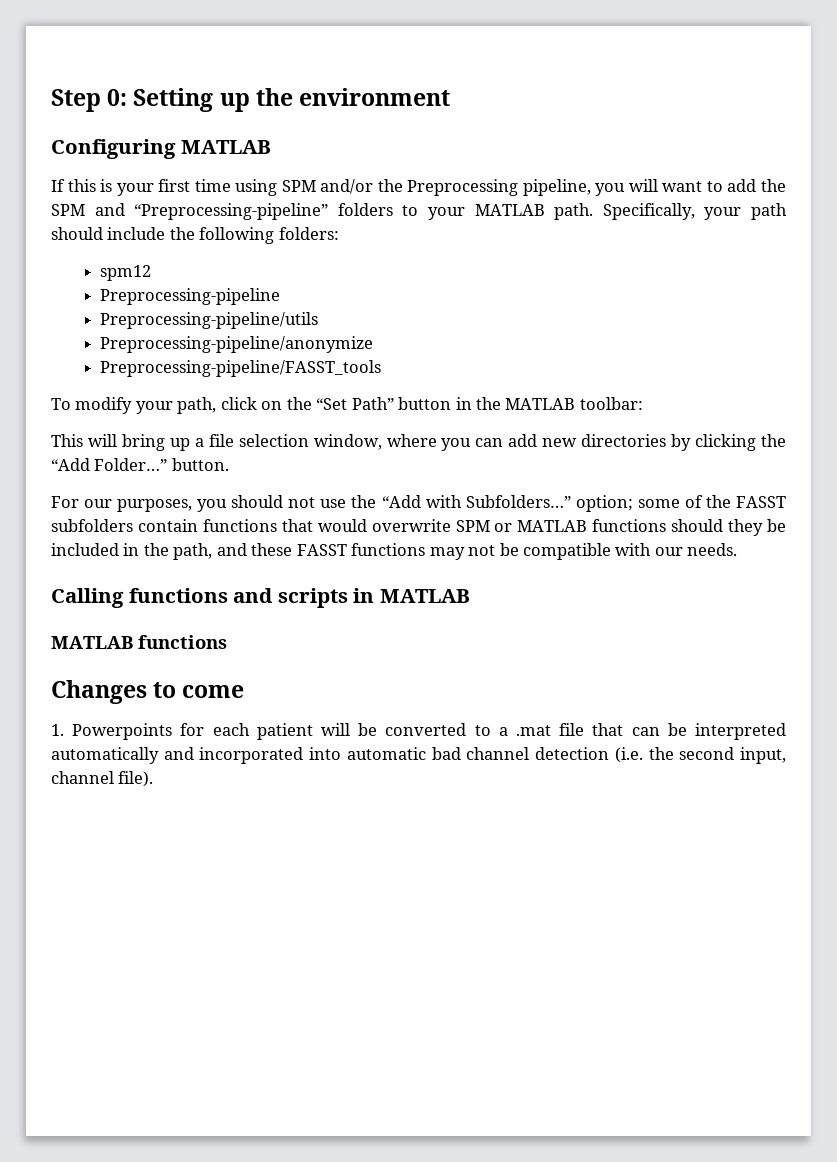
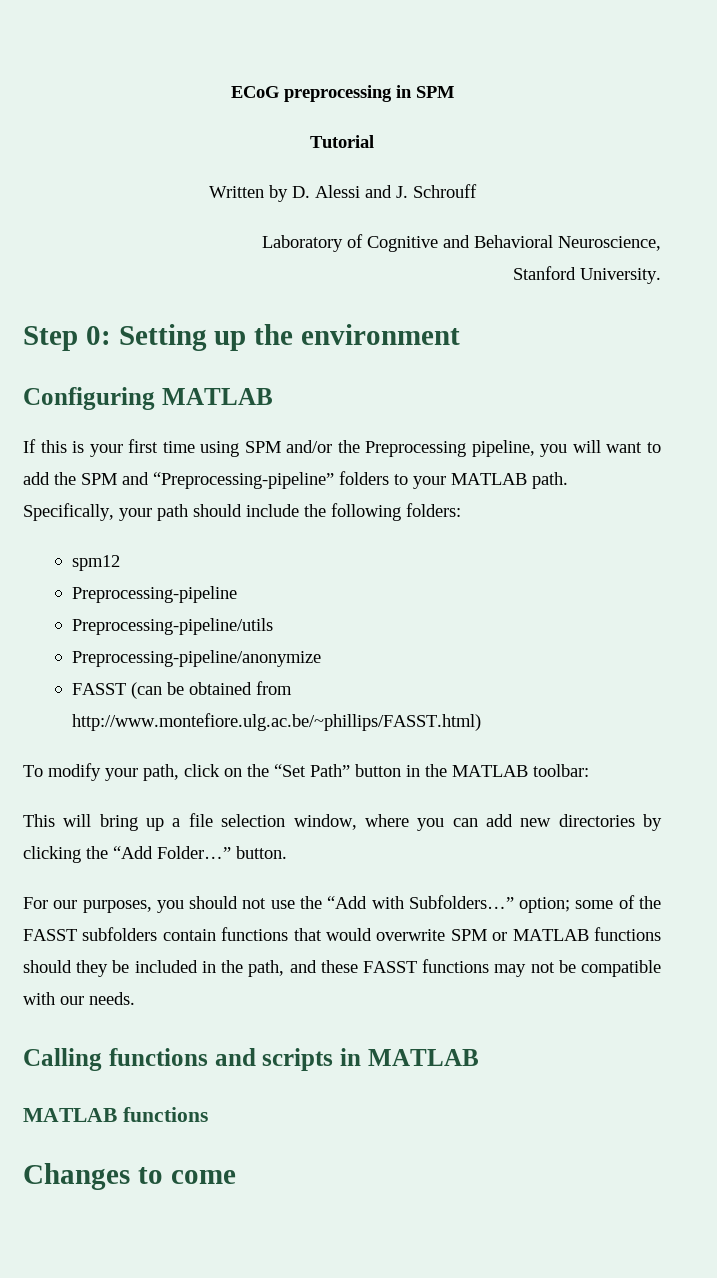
(51, 100) none -> [230,85,454,102] [310,135,374,148] [208,184,477,202] [262,234,661,252] [513,266,661,284] ECoG preprocessing in SPM // Tutorial // Written by D. Alessi and J. Schrouff // Laboratory of Cognitive and Behavioral Neuroscience, // Stanford University. //
[99,360,381,377] Preprocessing-pipeline/FASST_tools -> [71,681,292,699] [71,713,481,731] FASST (can be obtained from http://www.montefiore.ulg.ac.be/~phillips/FASST.html)
[51,723,787,740] [51,747,787,764] [51,771,154,787] // 1. Powerpoints for each patient will be converted to a .mat file that can be interpreted automatically and incorporated into automatic bad channel detection (i.e. the second input, channel file). -> (236, 1177) none

